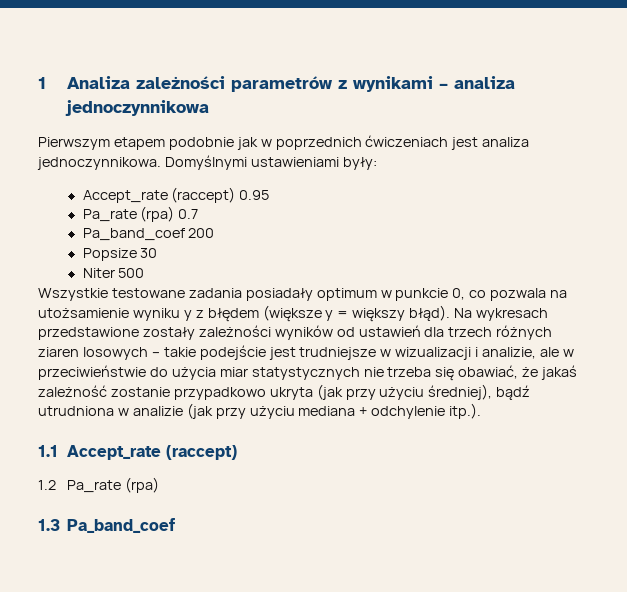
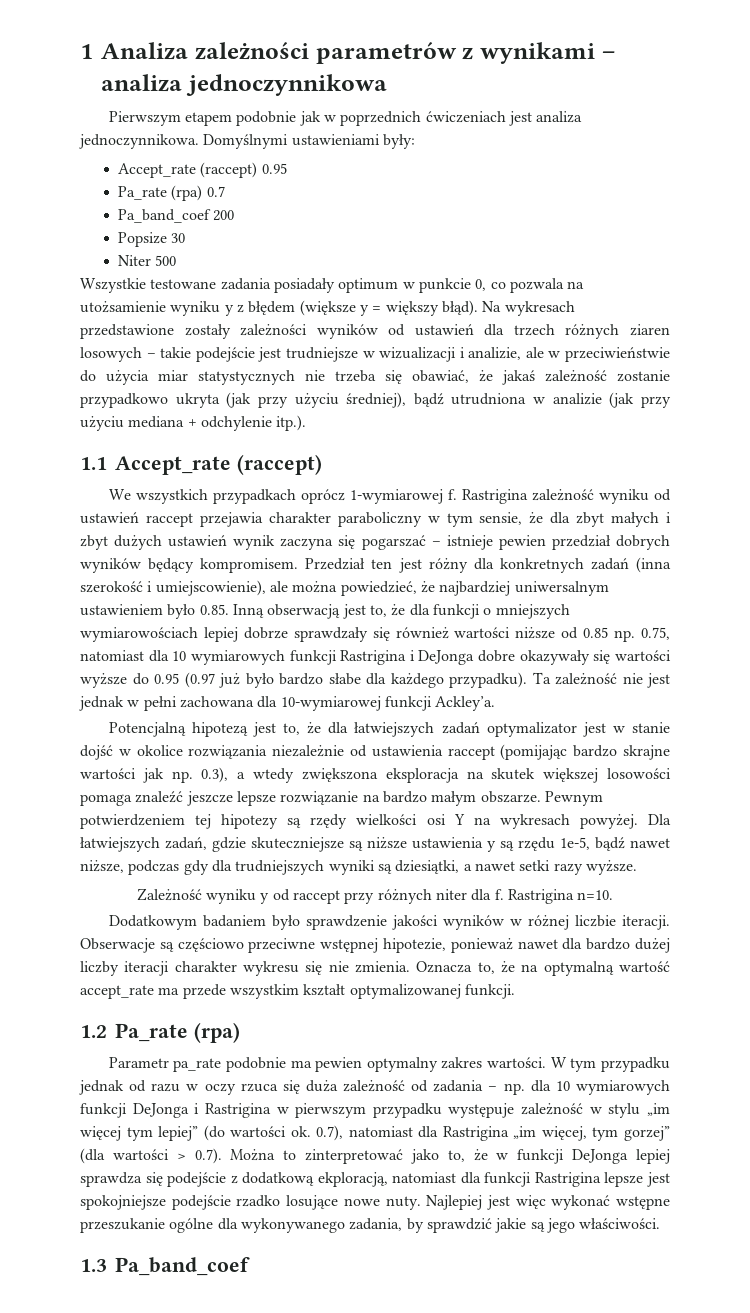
[38,477,159,493] 1.2 Pa_rate (rpa) -> [108,489,671,504] [80,512,671,527] [80,535,670,550] [80,557,672,573] [80,580,609,596] [80,604,570,619] [80,627,671,642] [80,650,671,665] [80,672,670,688] [79,696,496,711] [108,722,670,737] [80,744,670,760] [80,767,671,783] [80,791,603,806] [80,814,672,829] [80,837,670,852] [80,860,637,875] [136,888,614,904] [108,915,670,930] [80,938,670,953] [80,961,670,976] [80,984,515,999] [80,1022,240,1043] [108,1057,670,1072] [79,1080,670,1095] [80,1103,670,1118] [80,1125,671,1141] [80,1148,671,1164] [80,1172,670,1187] [80,1195,670,1210] [80,1218,661,1233] We wszystkich przypadkach oprócz 1-wymiarowej f. Rastrigina zależność wyniku od ustawień raccept przejawia charakter paraboliczny w tym sensie, że dla zbyt małych i zbyt dużych ustawień wynik zaczyna się pogarszać – istnieje pewien przedział dobrych wyników będący kompromisem. Przedział ten jest różny dla konkretnych zadań (inna szerokość i umiejscowienie), ale można powiedzieć, że najbardziej uniwersalnym ustawieniem było 0.85. Inną obserwacją jest to, że dla funkcji o mniejszych wymiarowościach lepiej dobrze sprawdzały się również wartości niższe od 0.85 np. 0.75, natomiast dla 10 wymiarowych funkcji Rastrigina i DeJonga dobre okazywały się wartości wyższe do 0.95 (0.97 już było bardzo słabe dla każdego przypadku). Ta zależność nie jest jednak w pełni zachowana dla 10-wymiarowej funkcji Ackley’a. // Potencjalną hipotezą jest to, że dla łatwiejszych zadań optymalizator jest w stanie dojść w okolice rozwiązania niezależnie od ustawienia raccept (pomijając bardzo skrajne wartości jak np. 0.3), a wtedy zwiększona eksploracja na skutek większej losowości pomaga znaleźć jeszcze lepsze rozwiązanie na bardzo małym obszarze. Pewnym potwierdzeniem tej hipotezy są rzędy wielkości osi Y na wykresach powyżej. Dla łatwiejszych zadań, gdzie skuteczniejsze są niższe ustawienia y są rzędu 1e-5, bądź nawet niższe, podczas gdy dla trudniejszych wyniki są dziesiątki, a nawet setki razy wyższe. // Zależność wyniku y od raccept przy różnych niter dla f. Rastrigina n=10. // Dodatkowym badaniem było sprawdzenie jakości wyników w różnej liczbie iteracji. Obserwacje są częściowo przeciwne wstępnej hipotezie, ponieważ nawet dla bardzo dużej liczby iteracji charakter wykresu się nie zmienia. Oznacza to, że na optymalną wartość accept_rate ma przede wszystkim kształt optymalizowanej funkcji. // 1.2 Pa_rate (rpa) // Parametr pa_rate podobnie ma pewien optymalny zakres wartości. W tym przypadku jednak od razu w oczy rzuca się duża zależność od zadania – np. dla 10 wymiarowych funkcji DeJonga i Rastrigina w pierwszym przypadku występuje zależność w stylu „im więcej tym lepiej” (do wartości ok. 0.7), natomiast dla Rastrigina „im więcej, tym gorzej” (dla wartości > 0.7). Można to zinterpretować jako to, że w funkcji DeJonga lepiej sprawdza się podejście z dodatkową ekploracją, natomiast dla funkcji Rastrigina lepsze jest spokojniejsze podejście rzadko losujące nowe nuty. Najlepiej jest więc wykonać wstępne przeszukanie ogólne dla wykonywanego zadania, by sprawdzić jakie są jego właściwości.

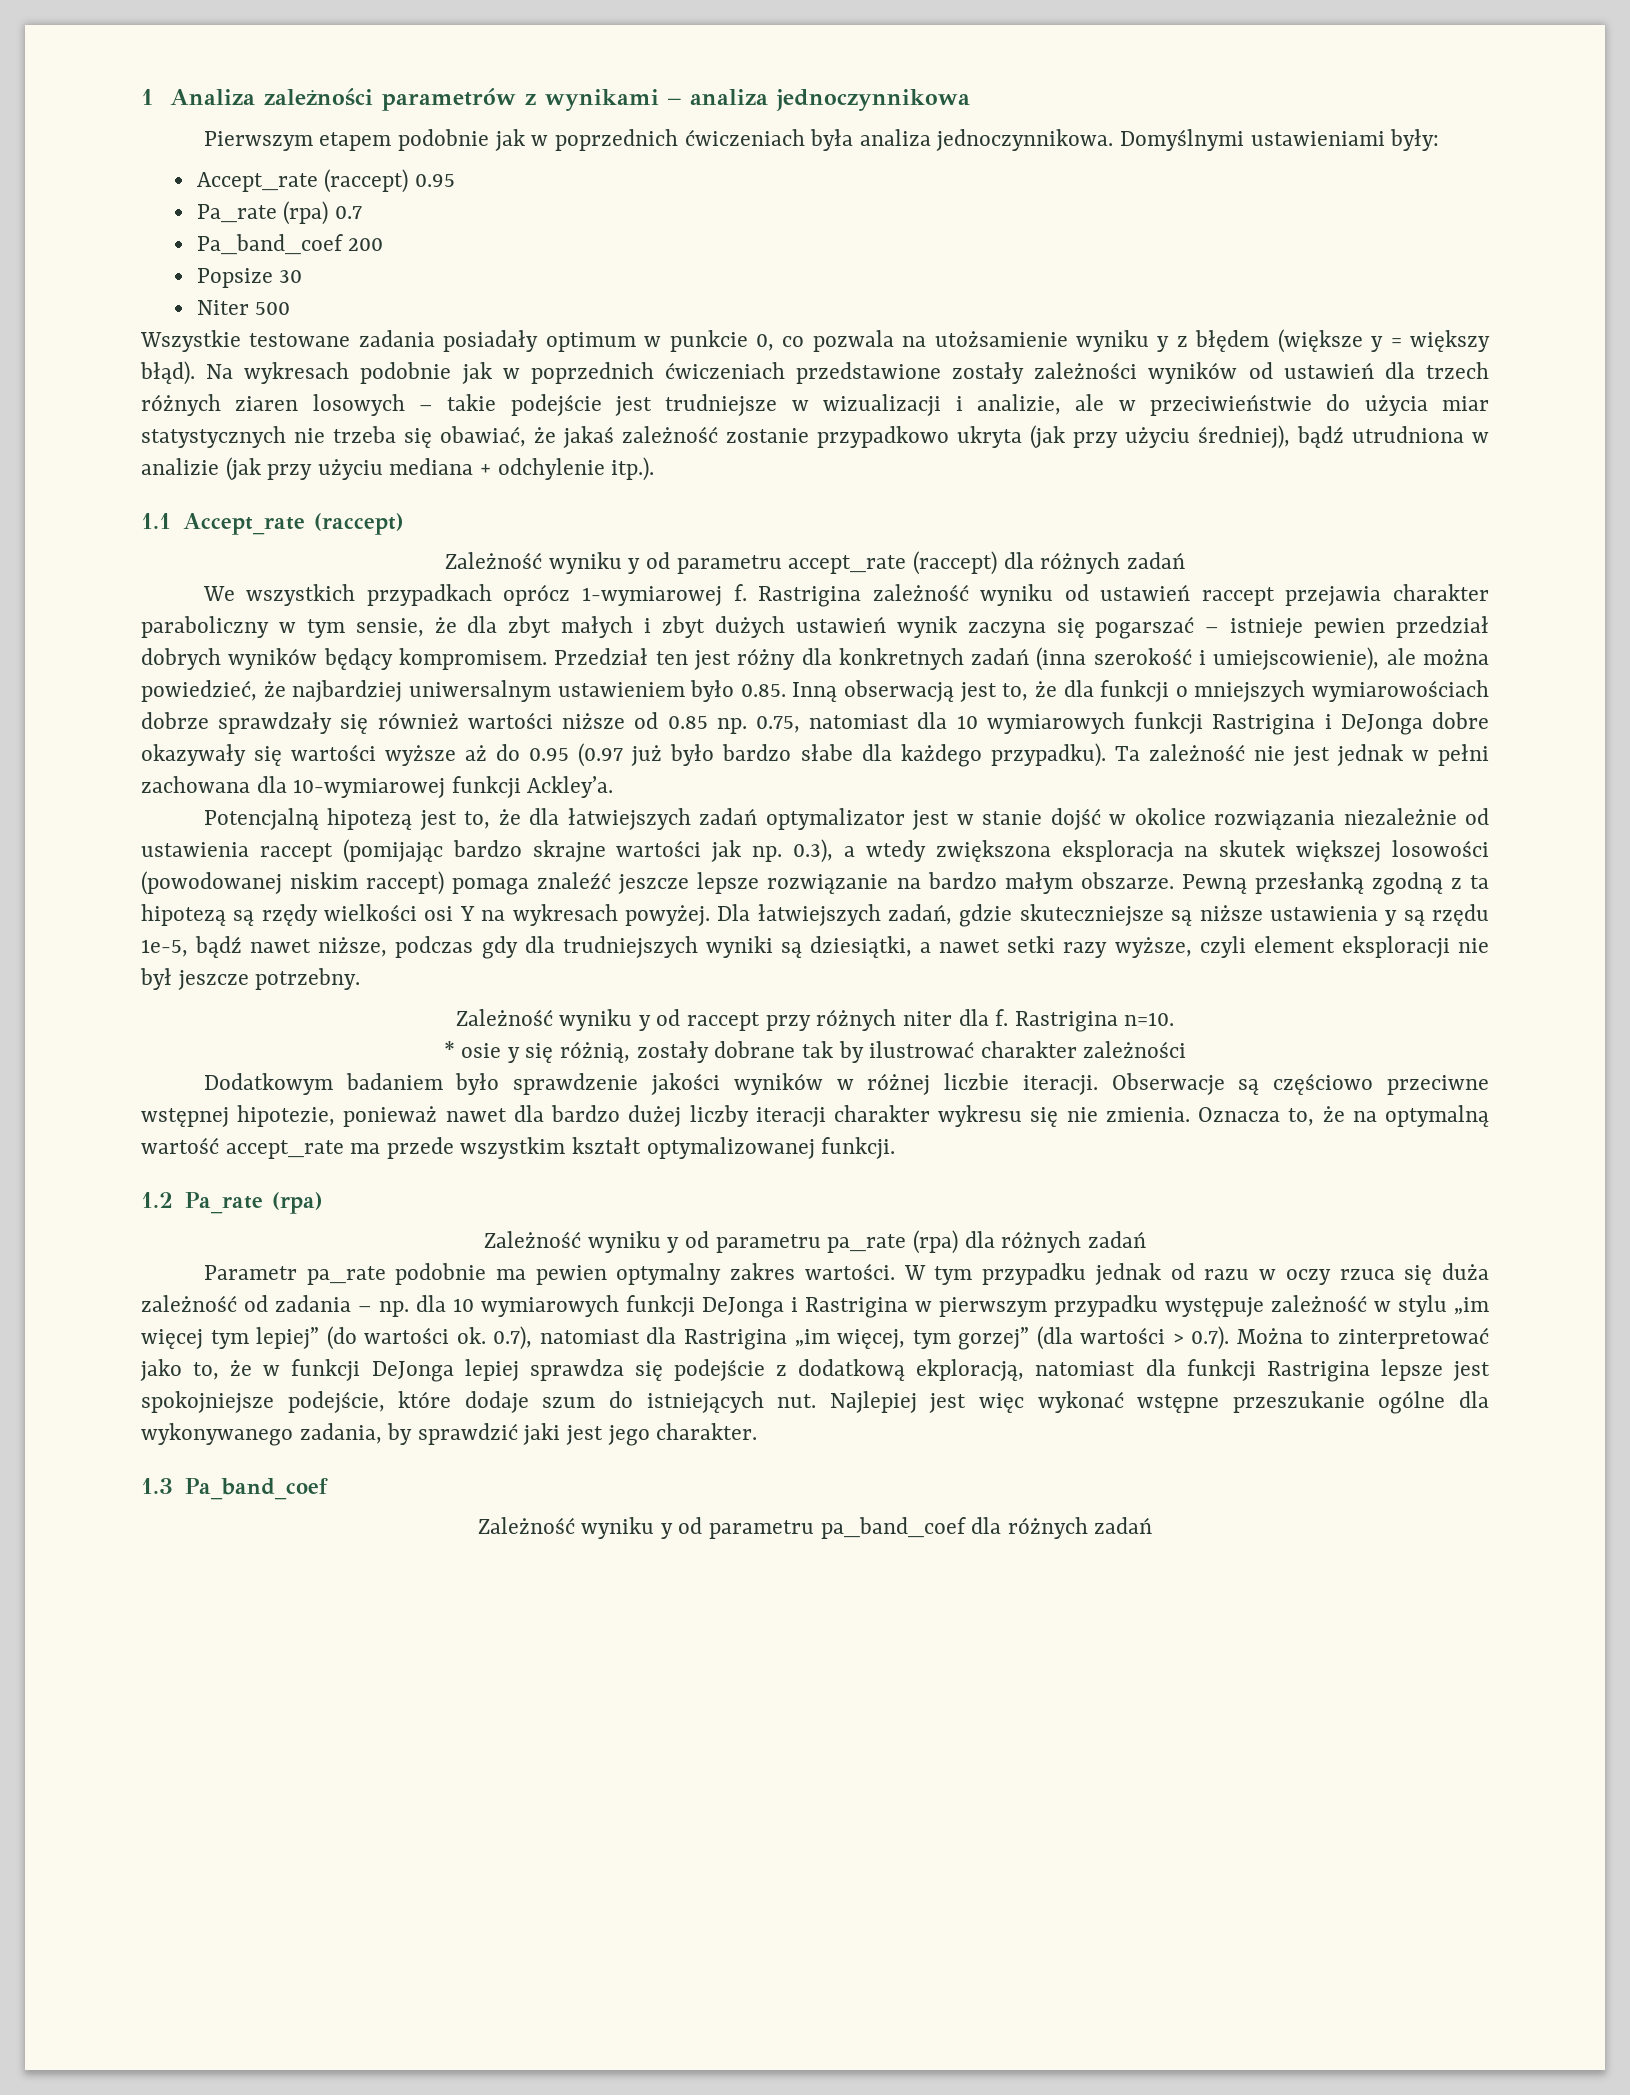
[508,111,532,126] jest -> [810,129,854,151] była
(575, 308) none -> [360,362,785,384] podobnie jak w poprzednich ćwiczeniach
(322, 464) none -> [445,551,1185,575] // Zależność wyniku y od parametru accept_rate (raccept) dla różnych zadań
[203,627,238,642] lepiej -> (1489, 691) none
(127, 680) none -> [465,745,488,761] aż
(671, 773) none -> [141,871,445,895] (powodowanej niskim raccept)
[544,791,603,806] [80,814,279,829] Pewnym potwierdzeniem tej hipotezy -> [1181,872,1489,895] [141,904,226,926] Pewną przesłanką zgodną z ta hipotezą
[585,860,637,875] wyższe. -> [1114,936,1490,958] [140,968,361,990] wyższe, czyli element eksploracji nie był jeszcze potrzebny.
(614, 895) none -> [443,1041,1187,1063] // * osie y się różnią, zostały dobrane tak by ilustrować charakter zależności
(240, 1032) none -> [484,1230,1146,1254] // Zależność wyniku y od parametru pa_rate (rpa) dla różnych zadań
[171,1195,421,1210] podejście rzadko losujące nowe nuty. -> [287,1391,817,1413] podejście, które dodaje szum do istniejących nut.
[495,1218,661,1233] [80,1257,250,1276] jakie są jego właściwości. // 1.3 Pa_band_coef -> [523,1423,758,1446] [141,1478,329,1500] [477,1517,1153,1539] jaki jest jego charakter. // 1.3 Pa_band_coef // Zależność wyniku y od parametru pa_band_coef dla różnych zadań

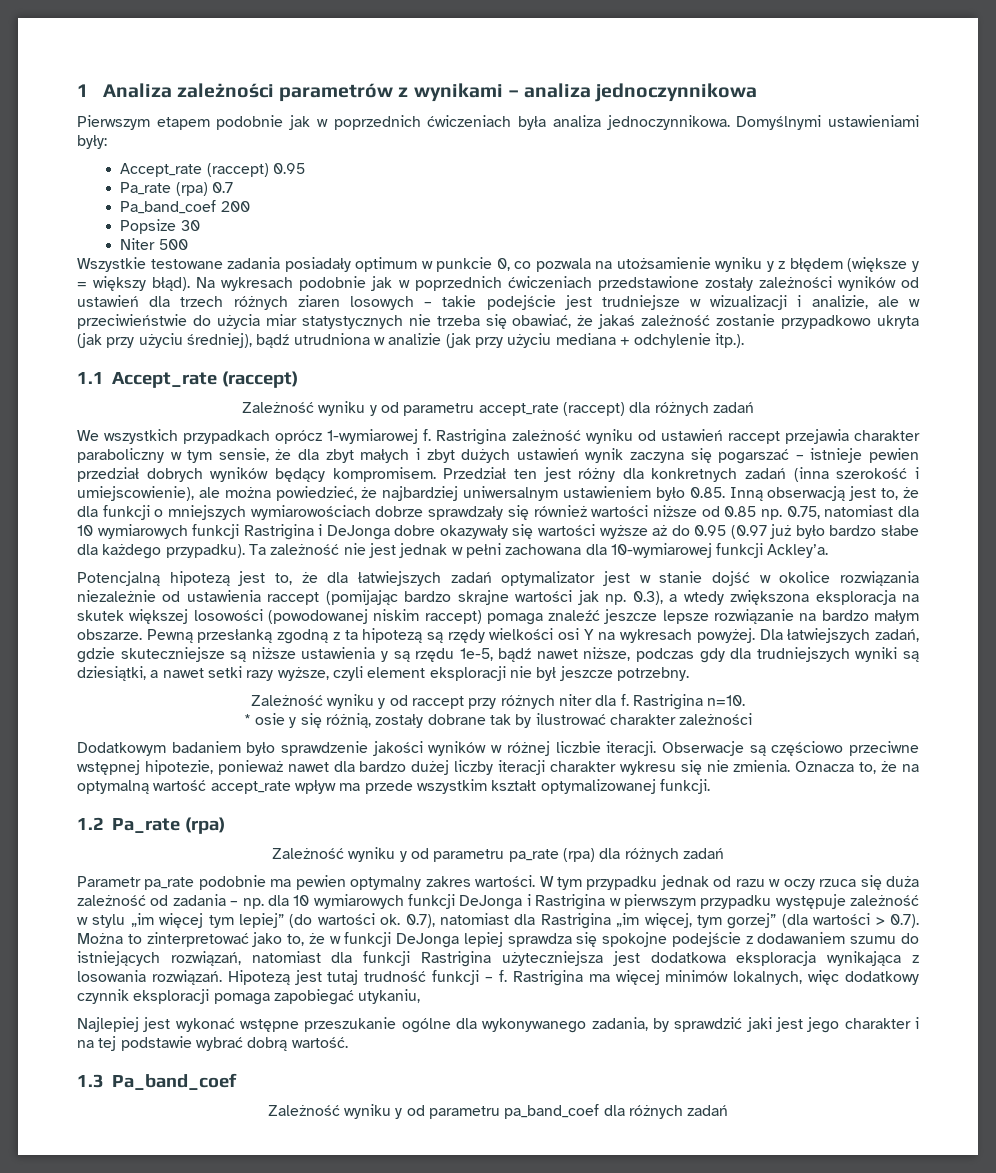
(344, 1149) none -> [294,780,336,794] wpływ
(663, 1371) none -> [602,932,668,947] spokojne
[798,1359,1490,1382] [141,1391,817,1413] dodatkową ekploracją, natomiast dla funkcji Rastrigina lepsze jest spokojniejsze podejście, które dodaje szum do istniejących nut. -> [757,932,919,944] [77,951,920,967] [77,970,920,986] [77,989,421,1005] dodawaniem szumu do istniejących rozwiązań, natomiast dla funkcji Rastrigina użyteczniejsza jest dodatkowa eksploracja wynikająca z losowania rozwiązań. Hipotezą jest tutaj trudność funkcji – f. Rastrigina ma więcej minimów lokalnych, więc dodatkowy czynnik eksploracji pomaga zapobiegać utykaniu, //
[979,1393,1025,1413] więc -> (171, 1024) none
[656,1423,758,1440] charakter. -> [844,1017,920,1029] [77,1036,348,1051] charakter i na tej podstawie wybrać dobrą wartość.

